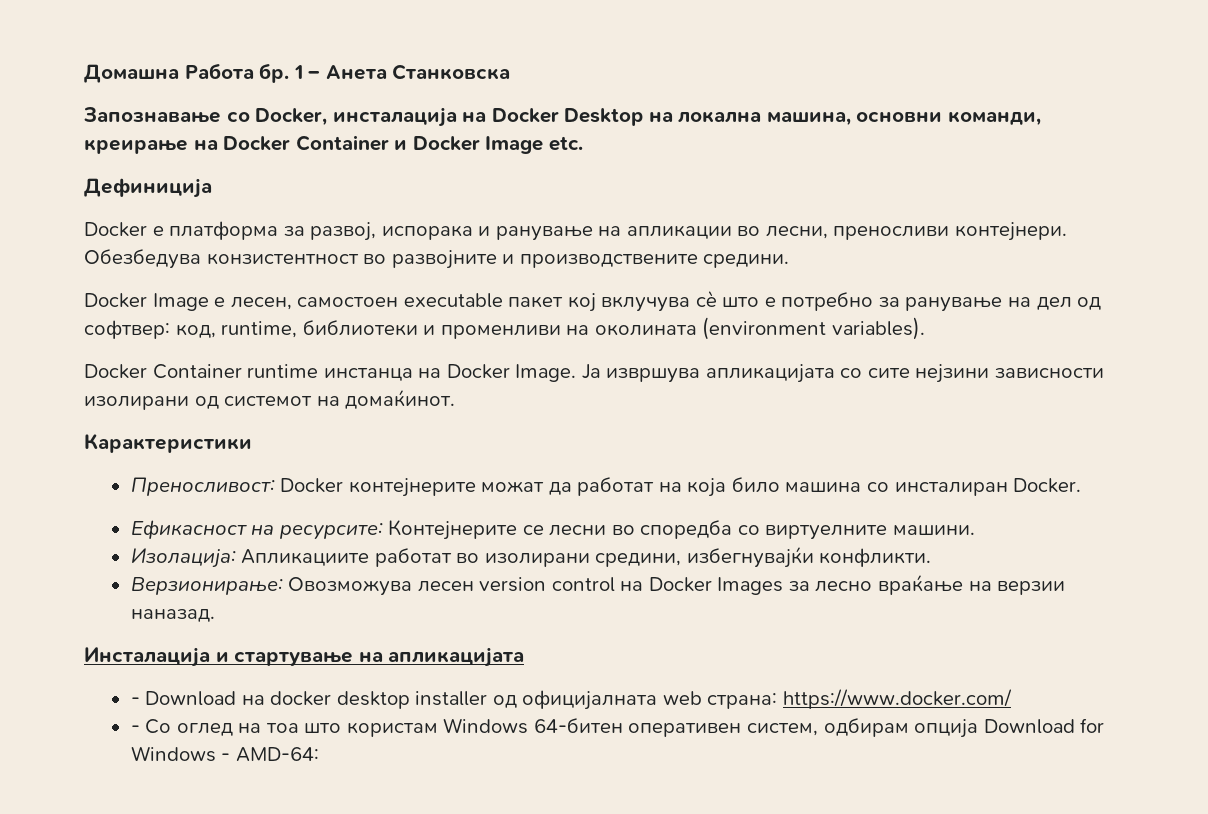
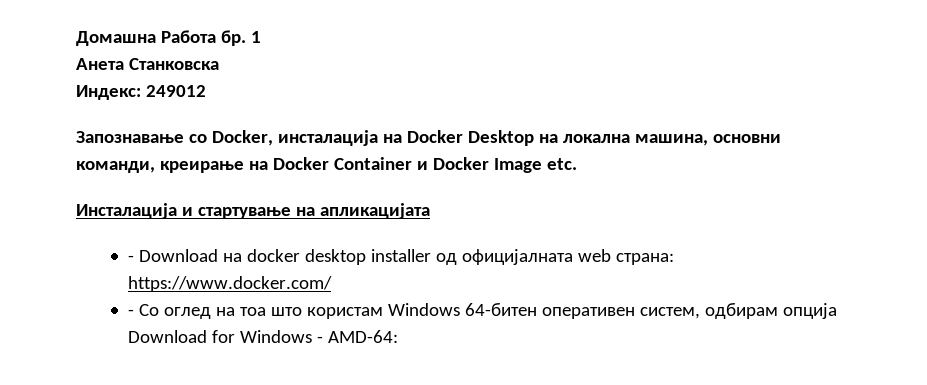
[308,71,321,79] – -> (261, 37) //
(511, 72) none -> [76,85,206,100] // Индекс: 249012
[84,178,212,198] [84,221,1067,241] [84,249,790,269] [84,290,1102,312] [84,317,925,340] [84,364,1104,383] [84,389,456,410] [84,433,252,453] [130,477,1082,497] [130,519,975,540] [130,546,932,568] [130,574,1066,596] [130,609,215,622] // Дефиниција // Docker е платформа за развој, испорака и ранување на апликации во лесни, преносливи контејнери. Обезбедува конзистентност во развојните и производствените средини. // Docker Image е лесен, самостоен executable пакет кој вклучува сè што е потребно за ранување на дел од софтвер: код, runtime, библиотеки и променливи на околината (environment variables). // Docker Container runtime инстанца на Docker Image. Ја извршува апликацијата со сите нејзини зависности изолирани од системот на домаќинот. // Карактеристики // Преносливост: Docker контејнерите можат да работат на која било машина со инсталиран Docker. // Ефикасност на ресурсите: Контејнерите се лесни во споредба со виртуелните машини. // Изолација: Апликациите работат во изолирани средини, избегнувајќи конфликти. // Верзионирање: Овозможува лесен version control на Docker Images за лесно враќање на верзии наназад. -> (577, 164) none

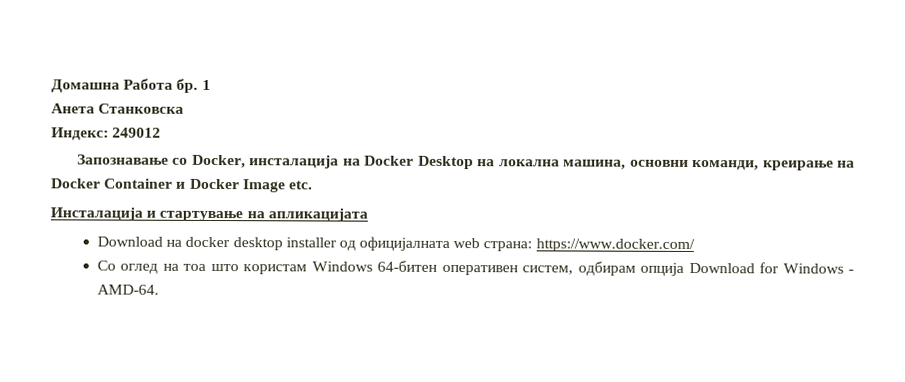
[128,255,135,262] - -> (368, 215) none
[128,309,135,316] - -> (695, 245) none
[328,330,399,343] AMD-64: -> [96,284,159,295] AMD-64.

